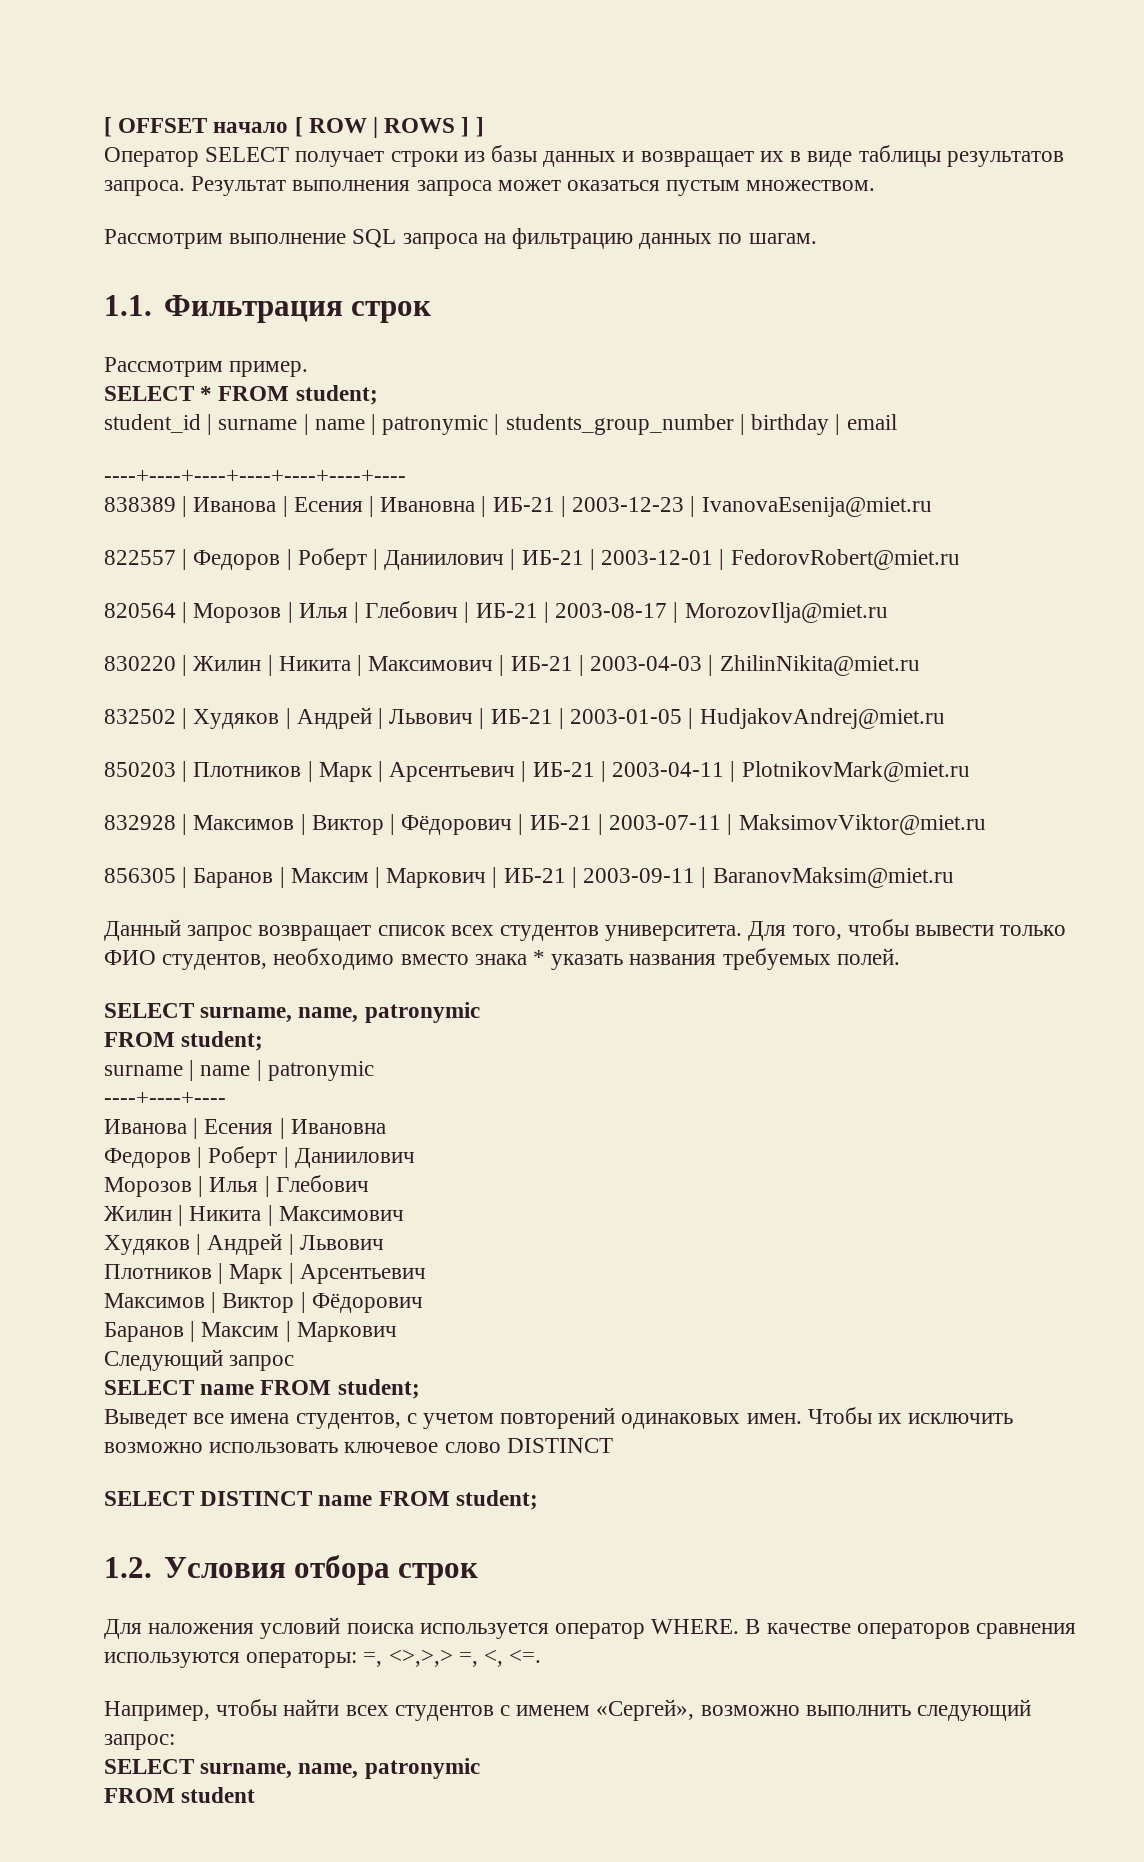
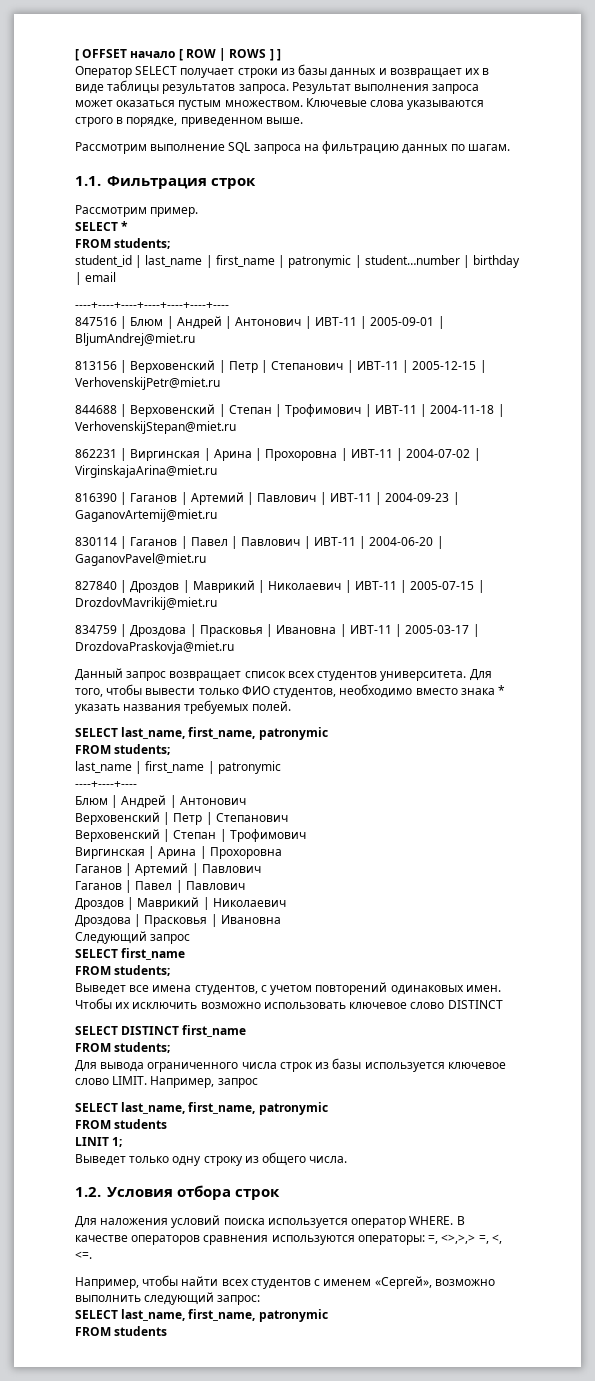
(876, 185) none -> [305,98,485,110] [75,117,303,127] Ключевые слова указываются строго в порядке, приведенном выше.
[218,385,378,405] FROM student; -> [75,238,171,249] // FROM students;
[218,414,365,435] surname | name -> [145,255,275,268] last_name | first_name
[505,414,734,435] students_group_number -> [364,255,460,265] student…number
[104,496,932,517] [104,548,960,570] [104,601,888,623] [104,655,920,676] [104,707,945,729] [104,761,970,782] [104,814,986,835] [104,867,954,888] 838389 | Иванова | Есения | Ивановна | ИБ-21 | 2003-12-23 | IvanovaEsenija@miet.ru // 822557 | Федоров | Роберт | Даниилович | ИБ-21 | 2003-12-01 | FedorovRobert@miet.ru // 820564 | Морозов | Илья | Глебович | ИБ-21 | 2003-08-17 | MorozovIlja@miet.ru // 830220 | Жилин | Никита | Максимович | ИБ-21 | 2003-04-03 | ZhilinNikita@miet.ru // 832502 | Худяков | Андрей | Львович | ИБ-21 | 2003-01-05 | HudjakovAndrej@miet.ru // 850203 | Плотников | Марк | Арсентьевич | ИБ-21 | 2003-04-11 | PlotnikovMark@miet.ru // 832928 | Максимов | Виктор | Фёдорович | ИБ-21 | 2003-07-11 | MaksimovViktor@miet.ru // 856305 | Баранов | Максим | Маркович | ИБ-21 | 2003-09-11 | BaranovMaksim@miet.ru -> [75,316,445,329] [75,333,195,346] [75,360,487,373] [75,377,220,390] [75,404,505,417] [75,421,236,434] [75,448,481,461] [75,465,217,478] [75,492,460,505] [75,509,217,522] [75,536,444,549] [75,553,206,566] [75,580,485,593] [75,597,217,610] [75,624,480,637] [75,641,234,654] 847516 | Блюм | Андрей | Антонович | ИВТ-11 | 2005-09-01 | BljumAndrej@miet.ru // 813156 | Верховенский | Петр | Степанович | ИВТ-11 | 2005-12-15 | VerhovenskijPetr@miet.ru // 844688 | Верховенский | Степан | Трофимович | ИВТ-11 | 2004-11-18 | VerhovenskijStepan@miet.ru // 862231 | Виргинская | Арина | Прохоровна | ИВТ-11 | 2004-07-02 | VirginskajaArina@miet.ru // 816390 | Гаганов | Артемий | Павлович | ИВТ-11 | 2004-09-23 | GaganovArtemij@miet.ru // 830114 | Гаганов | Павел | Павлович | ИВТ-11 | 2004-06-20 | GaganovPavel@miet.ru // 827840 | Дроздов | Маврикий | Николаевич | ИВТ-11 | 2005-07-15 | DrozdovMavrikij@miet.ru // 834759 | Дроздова | Прасковья | Ивановна | ИВТ-11 | 2005-03-17 | DrozdovaPraskovja@miet.ru
[200,1002,480,1023] [104,1031,264,1051] [104,1060,251,1081] surname, name, patronymic // FROM student; // surname | name -> [121,727,328,740] [75,744,171,755] [75,761,205,774] last_name, first_name, patronymic // FROM students; // last_name | first_name
[104,1118,386,1139] [104,1146,415,1168] [104,1175,369,1197] [104,1205,404,1226] [104,1233,384,1255] [104,1263,426,1284] [104,1292,423,1313] [104,1321,397,1342] Иванова | Есения | Ивановна // Федоров | Роберт | Даниилович // Морозов | Илья | Глебович // Жилин | Никита | Максимович // Худяков | Андрей | Львович // Плотников | Марк | Арсентьевич // Максимов | Виктор | Фёдорович // Баранов | Максим | Маркович -> [75,795,246,808] [75,812,288,825] [75,829,306,842] [75,846,282,859] [75,863,261,876] [75,880,245,893] [75,897,286,910] [75,914,281,927] Блюм | Андрей | Антонович // Верховенский | Петр | Степанович // Верховенский | Степан | Трофимович // Виргинская | Арина | Прохоровна // Гаганов | Артемий | Павлович // Гаганов | Павел | Павлович // Дроздов | Маврикий | Николаевич // Дроздова | Прасковья | Ивановна
[200,1379,420,1399] name FROM student; -> [121,948,186,960] [75,965,171,976] first_name // FROM students;
[318,1490,538,1510] name FROM student; -> [182,1025,247,1037] [75,1042,171,1053] [75,1058,506,1072] [75,1076,258,1088] [75,1102,328,1115] [75,1119,168,1129] [75,1137,123,1147] [75,1152,348,1166] first_name // FROM students; // Для вывода ограниченного числа строк из базы используется ключевое слово LIMIT. Например, запрос // SELECT last_name, first_name, patronymic // FROM students // LINIT 1; // Выведет только одну строку из общего числа.
[200,1758,480,1779] [104,1787,256,1803] surname, name, patronymic // FROM student -> [121,1309,328,1322] [75,1326,168,1336] last_name, first_name, patronymic // FROM students

